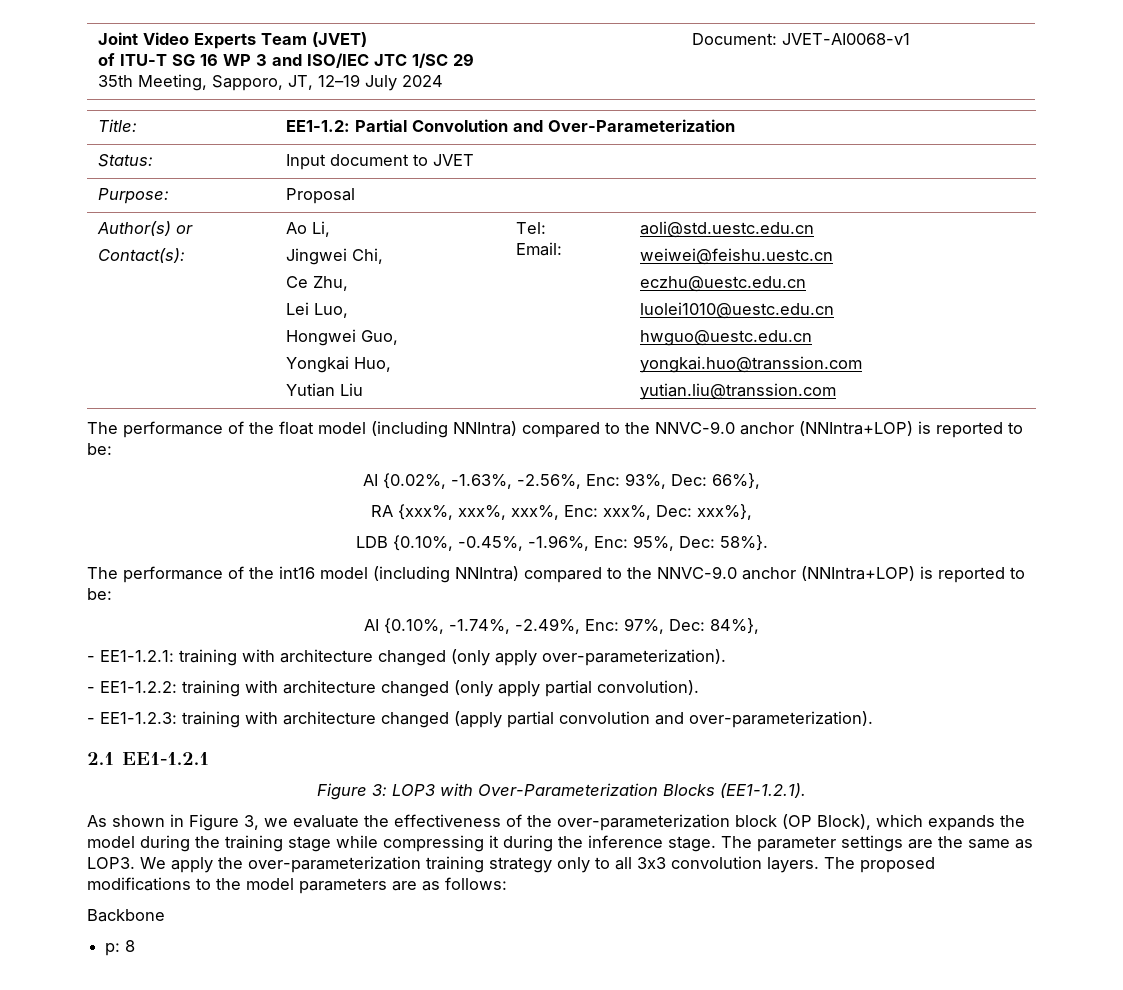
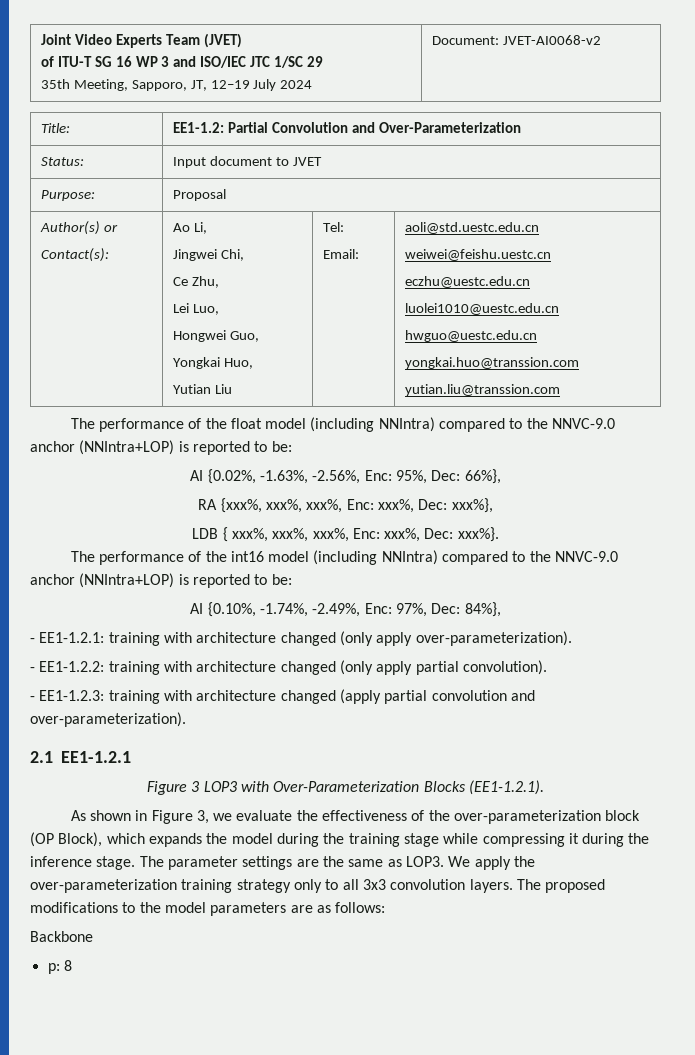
[781,33,910,45] JVET-AI0068-v1 -> [502,35,601,45] JVET-AI0068-v2
[625,473,666,489] 93%, -> [395,470,427,484] 95%,
[392,535,768,551] {0.10%, -0.45%, -1.96%, Enc: 95%, Dec: 58%}. -> [222,527,499,542] { xxx%, xxx%, xxx%, Enc: xxx%, Dec: xxx%}.
[372,784,387,796] 3: -> [191,781,200,792] 3

